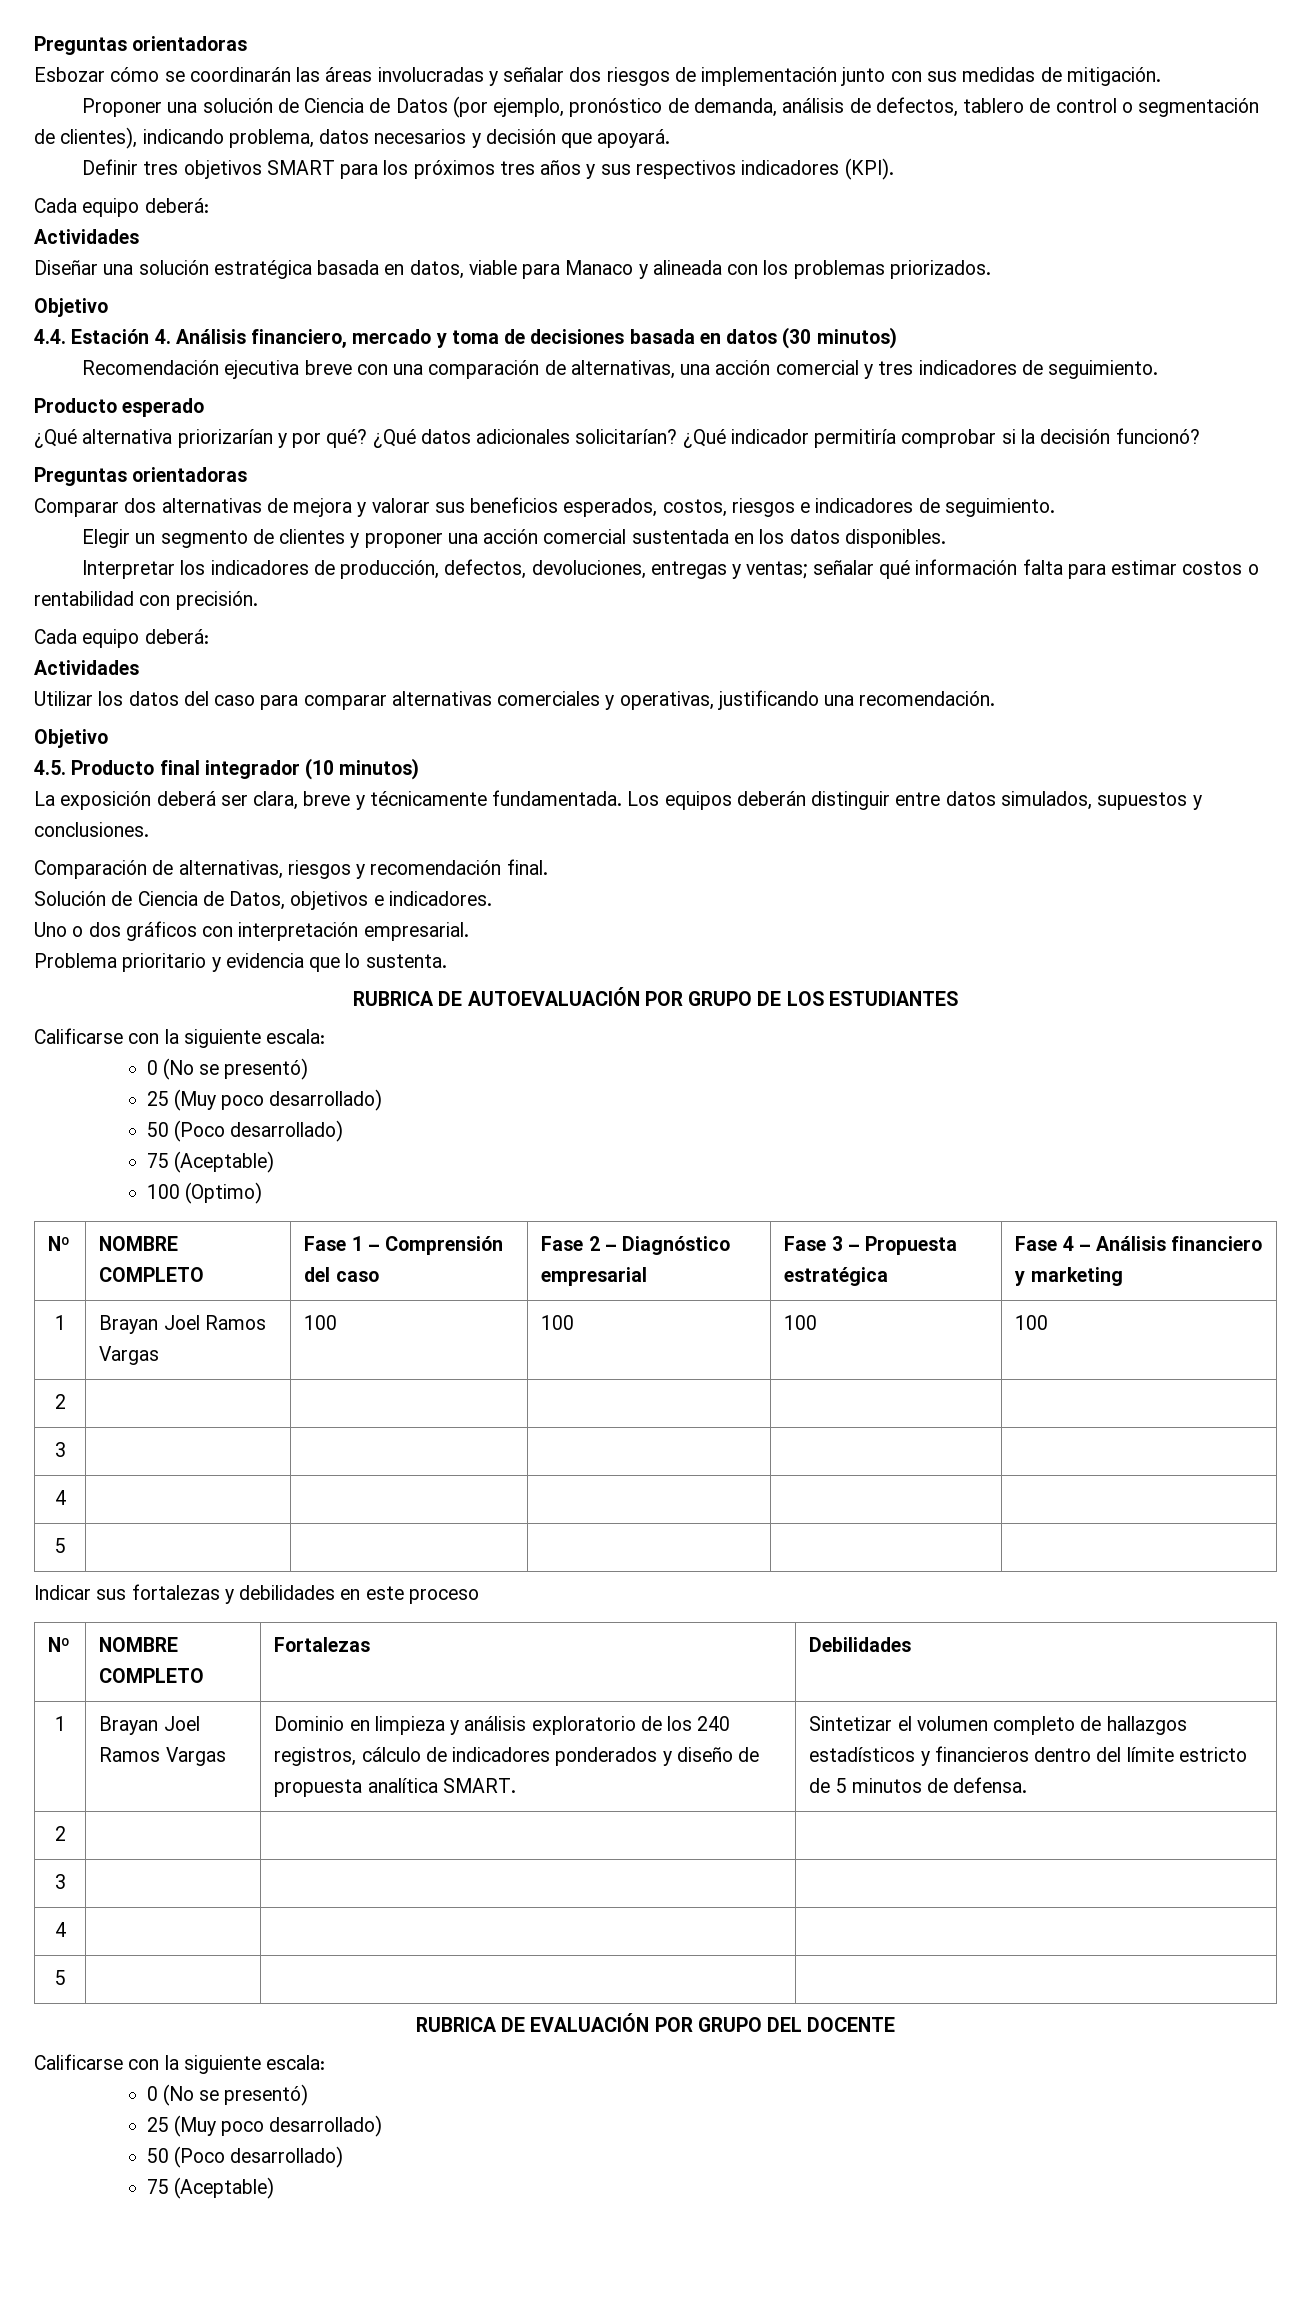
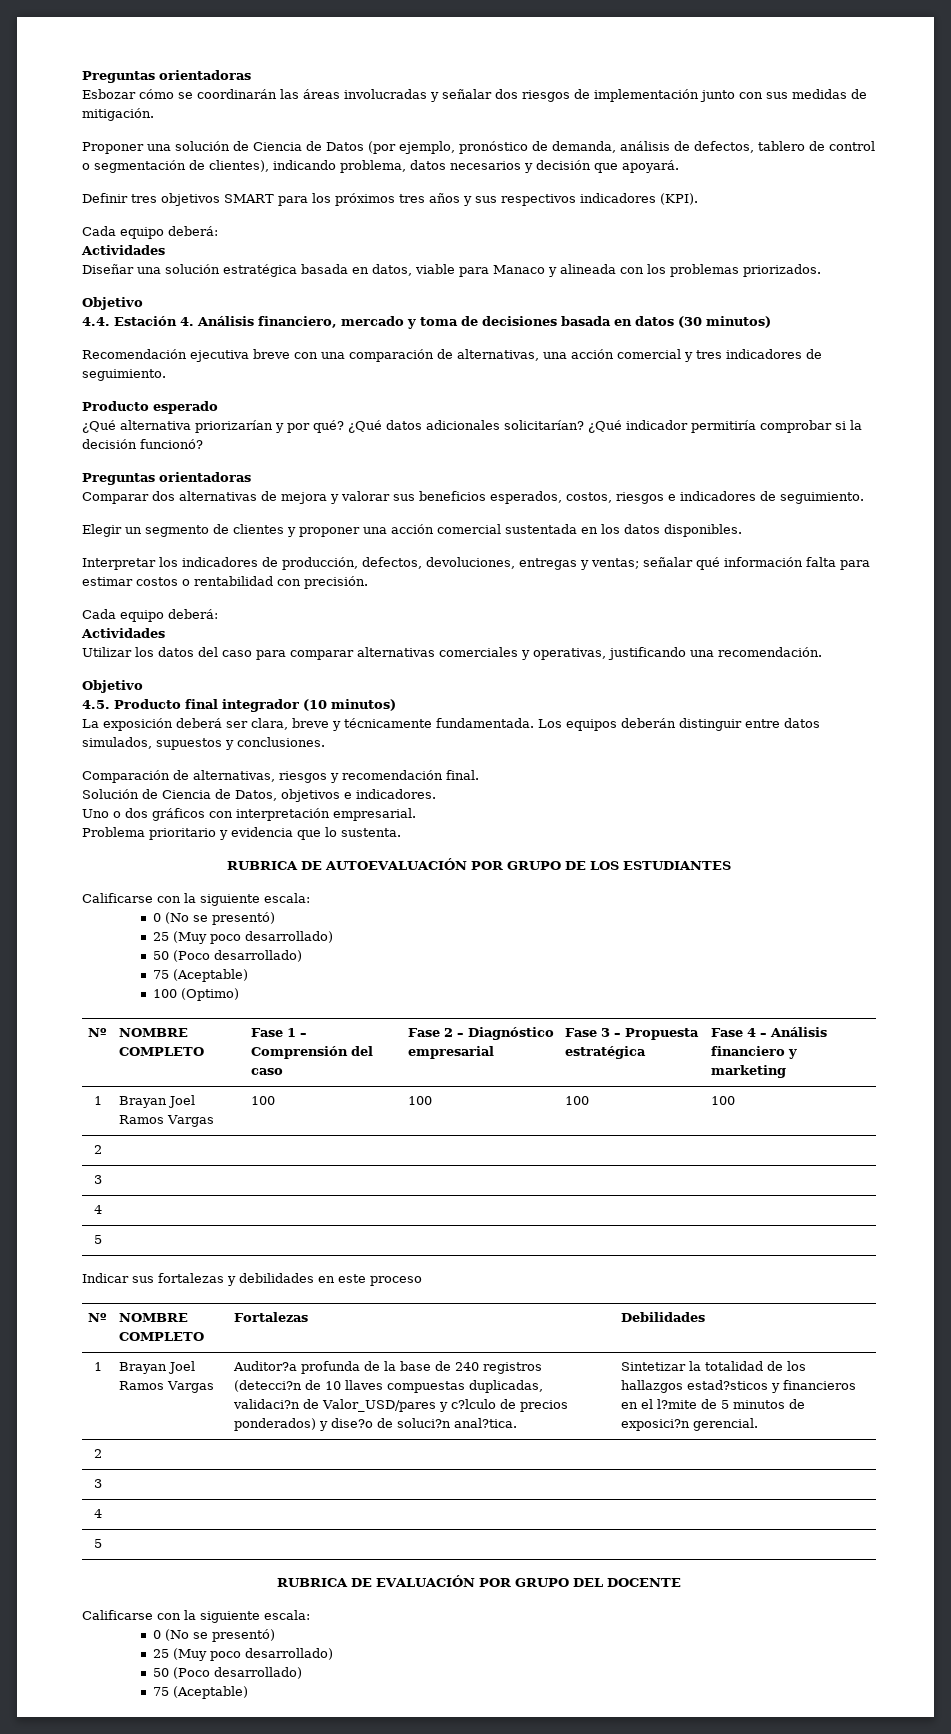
[274,1716,731,1735] [274,1747,760,1766] [274,1778,516,1797] [809,1716,1187,1735] [809,1746,1247,1766] Dominio en limpieza y análisis exploratorio de los 240 registros, cálculo de indicadores ponderados y diseño de propuesta analítica SMART. | Sintetizar el volumen completo de hallazgos estadísticos y financieros dentro del límite estricto -> [232,1361,542,1374] [233,1380,543,1393] [232,1399,568,1412] [233,1418,517,1431] [620,1361,806,1371] [620,1380,856,1393] [620,1399,697,1409] Auditor?a profunda de la base de 240 registros (detecci?n de 10 llaves compuestas duplicadas, validaci?n de Valor_USD/pares y c?lculo de precios ponderados) y dise?o de soluci?n anal?tica. | Sintetizar la totalidad de los hallazgos estad?sticos y financieros en el l?mite
[953,1777,1028,1793] defensa. -> [620,1418,758,1431] exposici?n gerencial.

